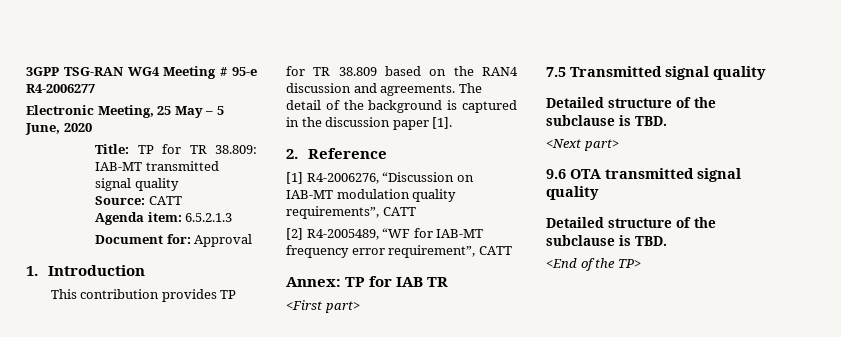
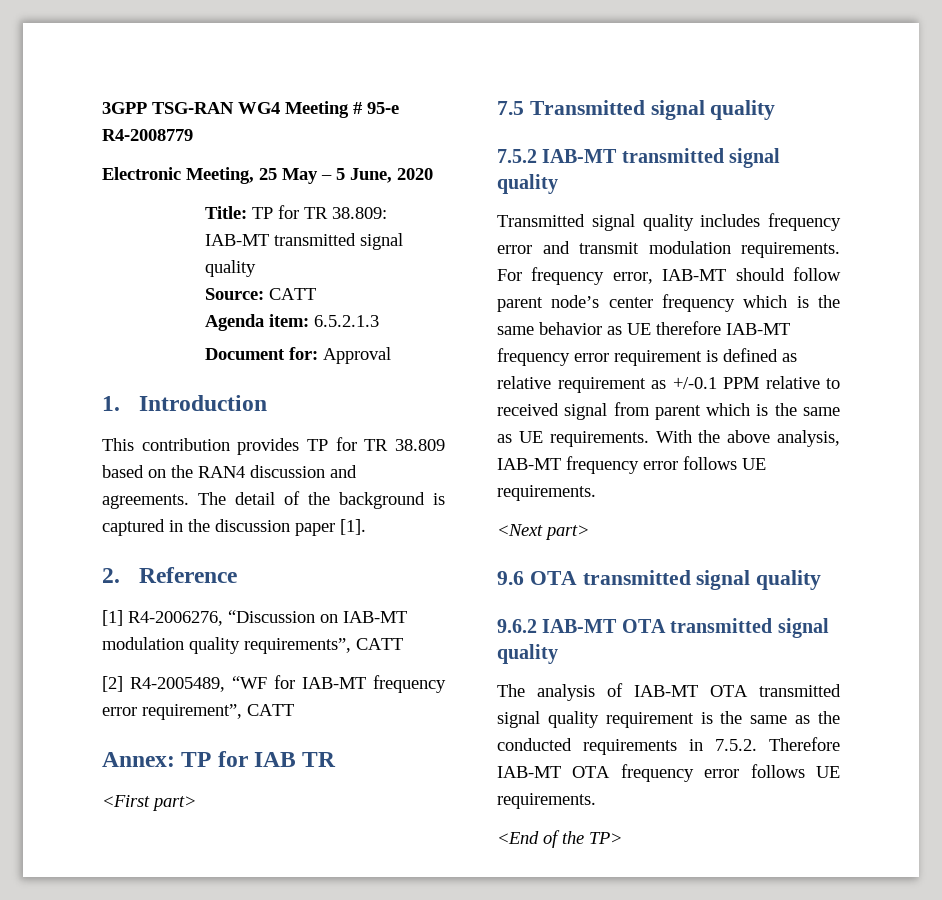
[26,84,95,93] R4-2006277 -> [102,129,193,141] R4-2008779
[546,97,716,108] [546,115,667,126] Detailed structure of the subclause is TBD. -> [497,148,781,168] [497,174,558,194] [497,213,841,231] [497,241,840,258] [497,267,841,285] [497,294,840,312] [497,321,790,335] [497,348,797,366] [497,376,840,393] [497,402,840,420] [497,430,840,447] [497,456,766,474] [497,485,596,501] 7.5.2 IAB-MT transmitted signal quality // Transmitted signal quality includes frequency error and transmit modulation requirements. For frequency error, IAB-MT should follow parent node’s center frequency which is the same behavior as UE therefore IAB-MT frequency error requirement is defined as relative requirement as +/-0.1 PPM relative to received signal from parent which is the same as UE requirements. With the above analysis, IAB-MT frequency error follows UE requirements.
[546,217,716,228] [546,235,667,246] Detailed structure of the subclause is TBD. -> [497,618,829,638] [497,644,558,664] [497,683,841,701] [497,711,840,728] [497,737,840,755] [497,764,840,782] [497,793,596,809] 9.6.2 IAB-MT OTA transmitted signal quality // The analysis of IAB-MT OTA transmitted signal quality requirement is the same as the conducted requirements in 7.5.2. Therefore IAB-MT OTA frequency error follows UE requirements.

